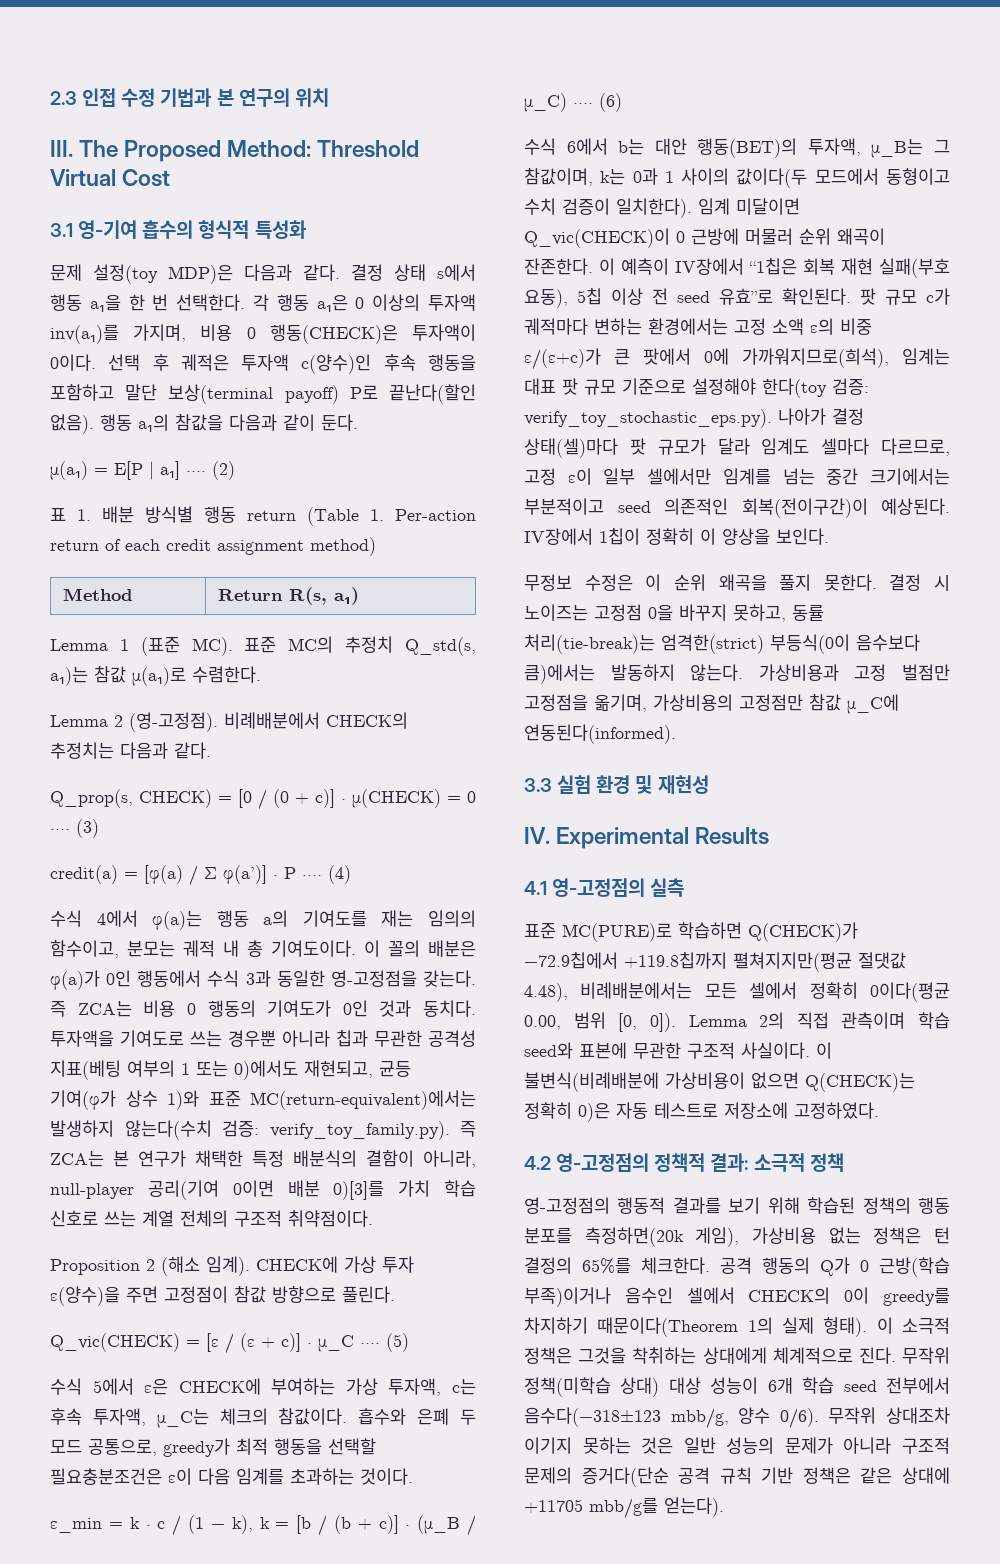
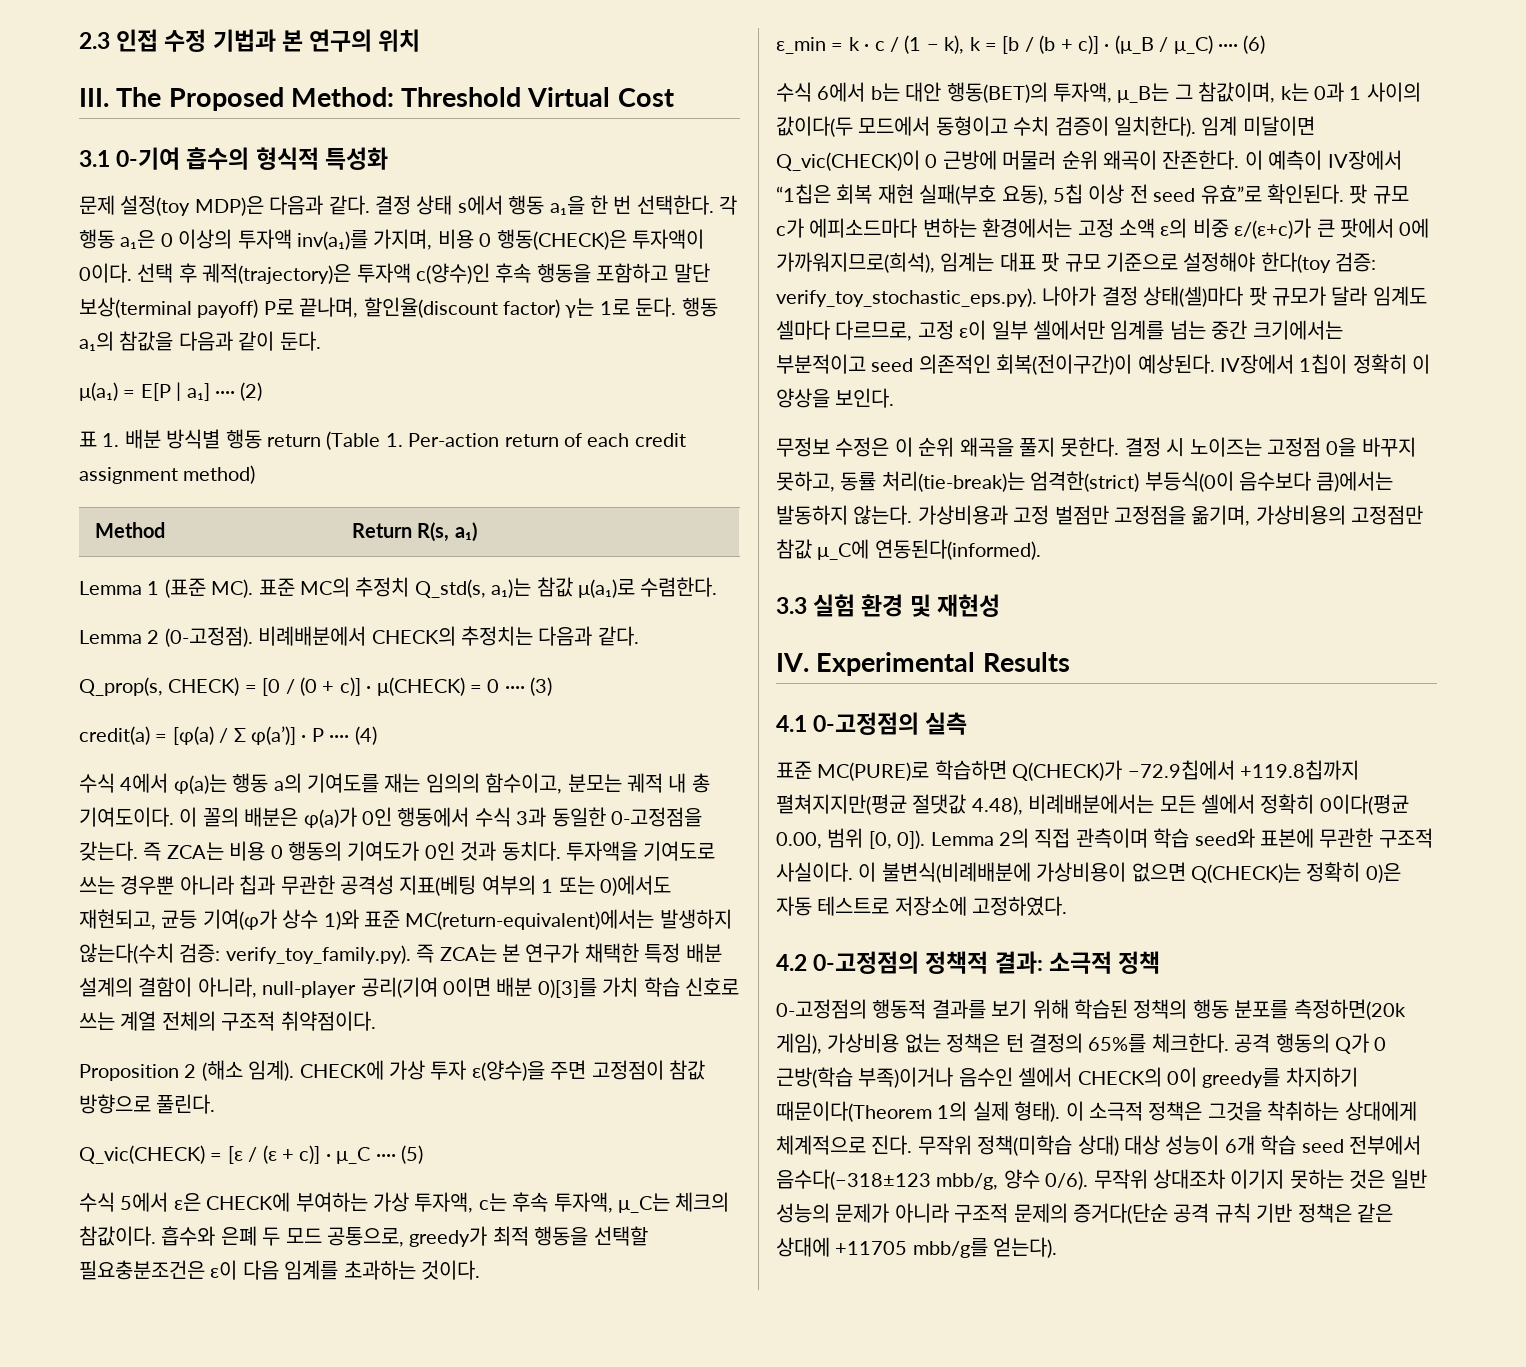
[78,220,138,239] 영-기여 -> [116,147,181,170] 0-기여
[180,354,229,371] 궤적은 -> [202,263,352,284] 궤적(trajectory)은
[389,384,476,404] [50,414,94,434] 끝난다(할인 없음). -> [299,297,677,318] 끝나며, 할인율(discount factor) γ는 1로 둔다.
[129,712,218,732] (영-고정점). -> [164,626,253,647] (0-고정점).
[330,970,417,987] 영-고정점을 -> [610,807,702,827] 0-고정점을
[293,1150,357,1167] 배분식의 -> [685,943,722,963] [79,977,133,997] 배분 설계의
[524,318,588,335] 궤적마다 -> [809,218,918,238] 에피소드마다
[552,878,646,897] 영-고정점의 -> [813,712,920,735] 0-고정점의
[556,1153,650,1172] 영-고정점의 -> [813,951,920,974] 0-고정점의
[524,1197,610,1214] 영-고정점의 -> [776,999,867,1019] 0-고정점의

